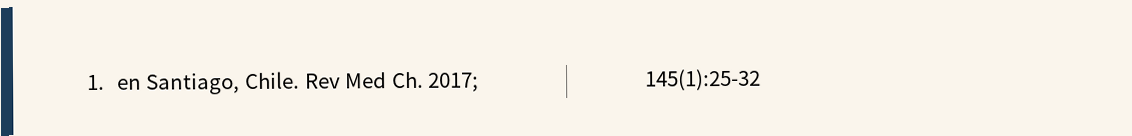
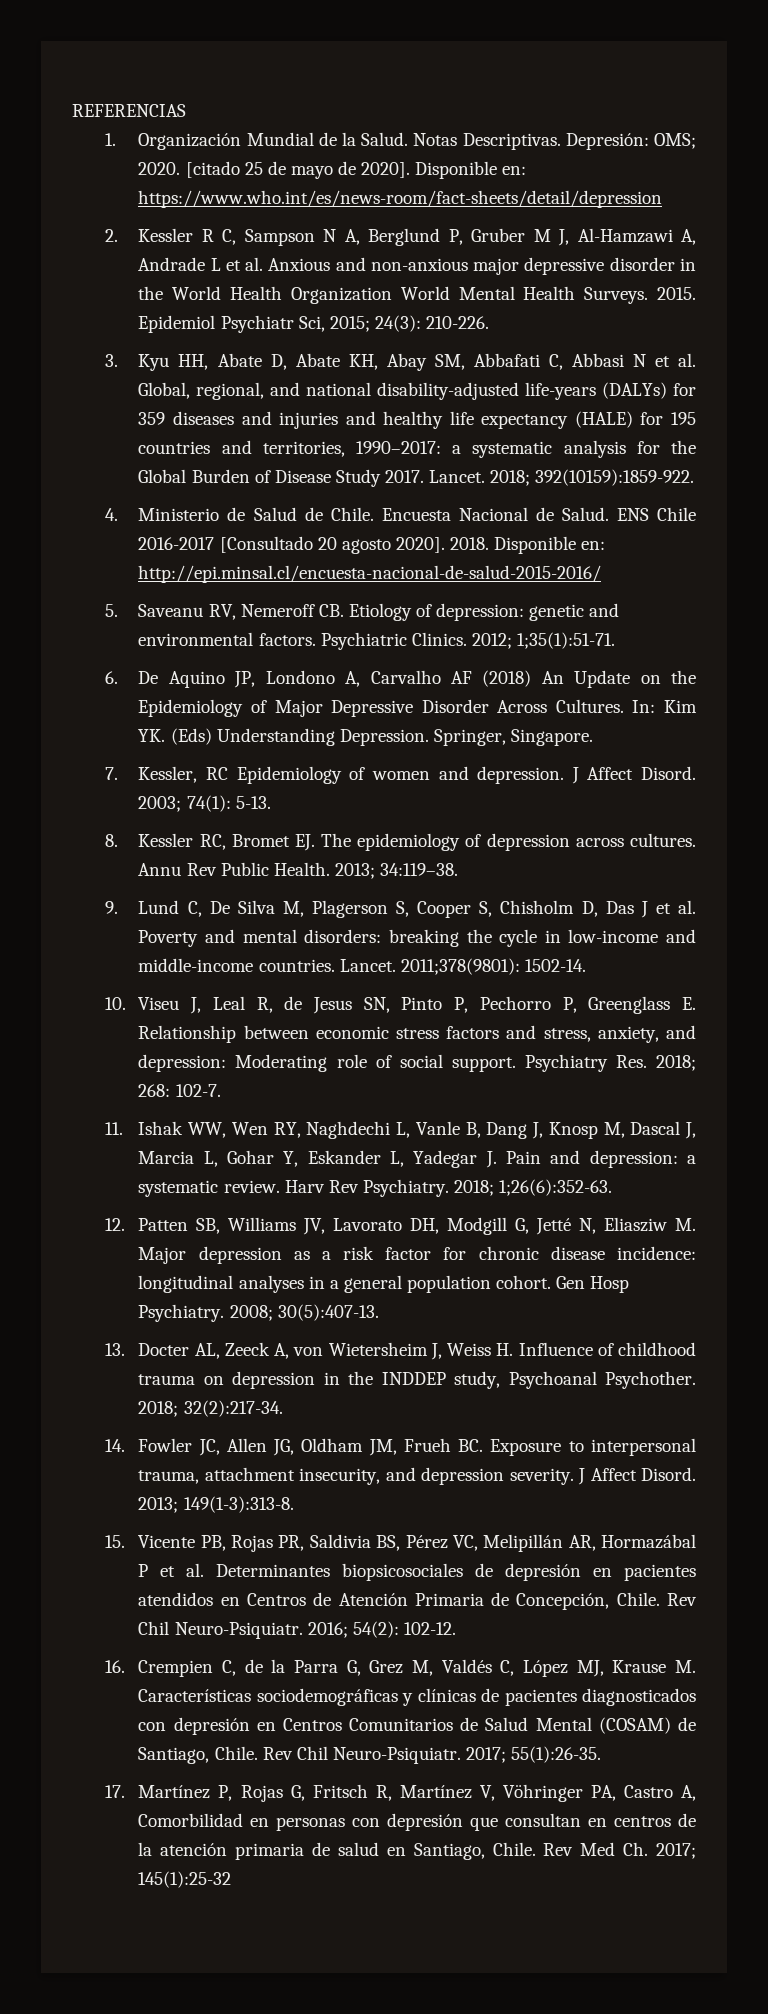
[86,74,105,91] 1. -> [72,104,186,117] [105,132,696,150] [138,161,527,179] [138,190,663,208] [105,228,697,246] [138,257,697,275] [138,286,696,304] [138,315,490,333] [105,353,697,371] [138,382,696,400] [138,411,696,429] [138,440,696,458] [138,469,695,487] [105,507,696,521] [138,536,606,554] [138,565,602,583] [105,603,620,621] [138,632,616,650] [105,670,696,688] [138,699,697,717] [138,728,594,746] [105,766,696,784] [138,795,271,812] [105,833,696,851] [138,862,459,879] [105,900,696,918] [138,929,696,947] [138,958,586,975] [105,996,697,1014] [138,1025,696,1043] [138,1054,696,1072] [138,1084,221,1097] [105,1121,697,1139] [138,1150,697,1168] [138,1179,613,1197] [105,1217,696,1235] [138,1246,696,1264] [138,1275,630,1293] [138,1304,379,1322] [105,1342,696,1360] [138,1371,696,1389] [138,1400,283,1417] [105,1438,697,1456] [138,1467,696,1485] [138,1496,294,1513] [105,1534,697,1552] [138,1563,696,1581] [138,1592,698,1610] [138,1621,456,1639] [105,1659,696,1677] [138,1688,697,1706] [138,1717,696,1735] [138,1746,602,1764] [105,1784,696,1802] [138,1813,697,1831] [138,1842,379,1860] REFERENCIAS // 1. Organización Mundial de la Salud. Notas Descriptivas. Depresión: OMS; 2020. [citado 25 de mayo de 2020]. Disponible en: https://www.who.int/es/news-room/fact-sheets/detail/depression // 2. Kessler R C, Sampson N A, Berglund P, Gruber M J, Al-Hamzawi A, Andrade L et al. Anxious and non-anxious major depressive disorder in the World Health Organization World Mental Health Surveys. 2015. Epidemiol Psychiatr Sci, 2015; 24(3): 210-226. // 3. Kyu HH, Abate D, Abate KH, Abay SM, Abbafati C, Abbasi N et al. Global, regional, and national disability-adjusted life-years (DALYs) for 359 diseases and injuries and healthy life expectancy (HALE) for 195 countries and territories, 1990–2017: a systematic analysis for the Global Burden of Disease Study 2017. Lancet. 2018; 392(10159):1859-922. // 4. Ministerio de Salud de Chile. Encuesta Nacional de Salud. ENS Chile 2016-2017 [Consultado 20 agosto 2020]. 2018. Disponible en: http://epi.minsal.cl/encuesta-nacional-de-salud-2015-2016/ // 5. Saveanu RV, Nemeroff CB. Etiology of depression: genetic and environmental factors. Psychiatric Clinics. 2012; 1;35(1):51-71. // 6. De Aquino JP, Londono A, Carvalho AF (2018) An Update on the Epidemiology of Major Depressive Disorder Across Cultures. In: Kim YK. (Eds) Understanding Depression. Springer, Singapore. // 7. Kessler, RC Epidemiology of women and depression. J Affect Disord. 2003; 74(1): 5-13. // 8. Kessler RC, Bromet EJ. The epidemiology of depression across cultures. Annu Rev Public Health. 2013; 34:119–38. // 9. Lund C, De Silva M, Plagerson S, Cooper S, Chisholm D, Das J et al. Poverty and mental disorders: breaking the cycle in low-income and middle-income countries. Lancet. 2011;378(9801): 1502-14. // 10. Viseu J, Leal R, de Jesus SN, Pinto P, Pechorro P, Greenglass E. Relationship between economic stress factors and stress, anxiety, and depression: Moderating role of social support. Psychiatry Res. 2018; 268: 102-7. // 11. Ishak WW, Wen RY, Naghdechi L, Vanle B, Dang J, Knosp M, Dascal J, Marcia L, Gohar Y, Eskander L, Yadegar J. Pain and depression: a systematic review. Harv Rev Psychiatry. 2018; 1;26(6):352-63. // 12. Patten SB, Williams JV, Lavorato DH, Modgill G, Jetté N, Eliasziw M. Major depression as a risk factor for chronic disease incidence: longitudinal analyses in a general population cohort. Gen Hosp Psychiatry. 2008; 30(5):407-13. // 13. Docter AL, Zeeck A, von Wietersheim J, Weiss H. Influence of childhood trauma on depression in the INDDEP study, Psychoanal Psychother. 2018; 32(2):217-34. // 14. Fowler JC, Allen JG, Oldham JM, Frueh BC. Exposure to interpersonal trauma, attachment insecurity, and depression severity. J Affect Disord. 2013; 149(1-3):313-8. // 15. Vicente PB, Rojas PR, Saldivia BS, Pérez VC, Melipillán AR, Hormazábal P et al. Determinantes biopsicosociales de depresión en pacientes atendidos en Centros de Atención Primaria de Concepción, Chile. Rev Chil Neuro-Psiquiatr. 2016; 54(2): 102-12. // 16. Crempien C, de la Parra G, Grez M, Valdés C, López MJ, Krause M. Características sociodemográficas y clínicas de pacientes diagnosticados con depresión en Centros Comunitarios de Salud Mental (COSAM) de Santiago, Chile. Rev Chil Neuro-Psiquiatr. 2017; 55(1):26-35. // 17. Martínez P, Rojas G, Fritsch R, Martínez V, Vöhringer PA, Castro A, Comorbilidad en personas con depresión que consultan en centros de la atención primaria de salud

